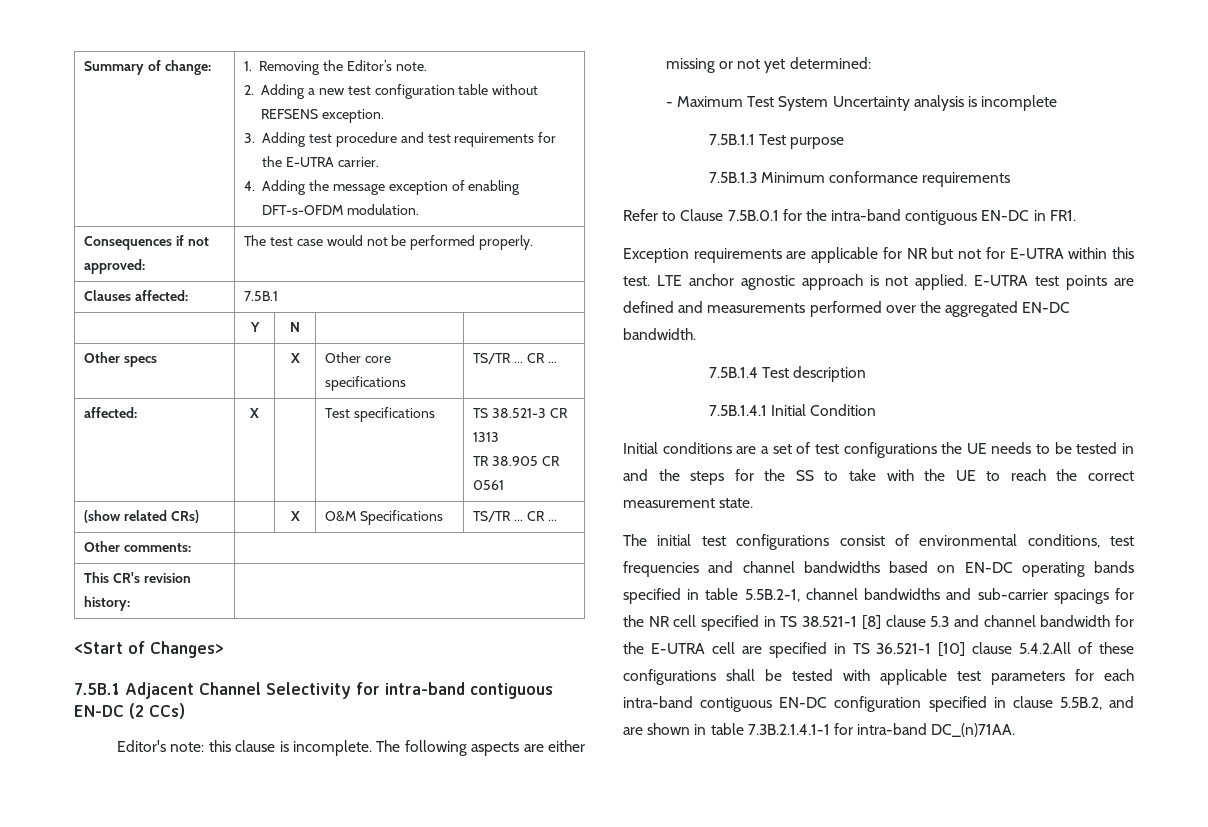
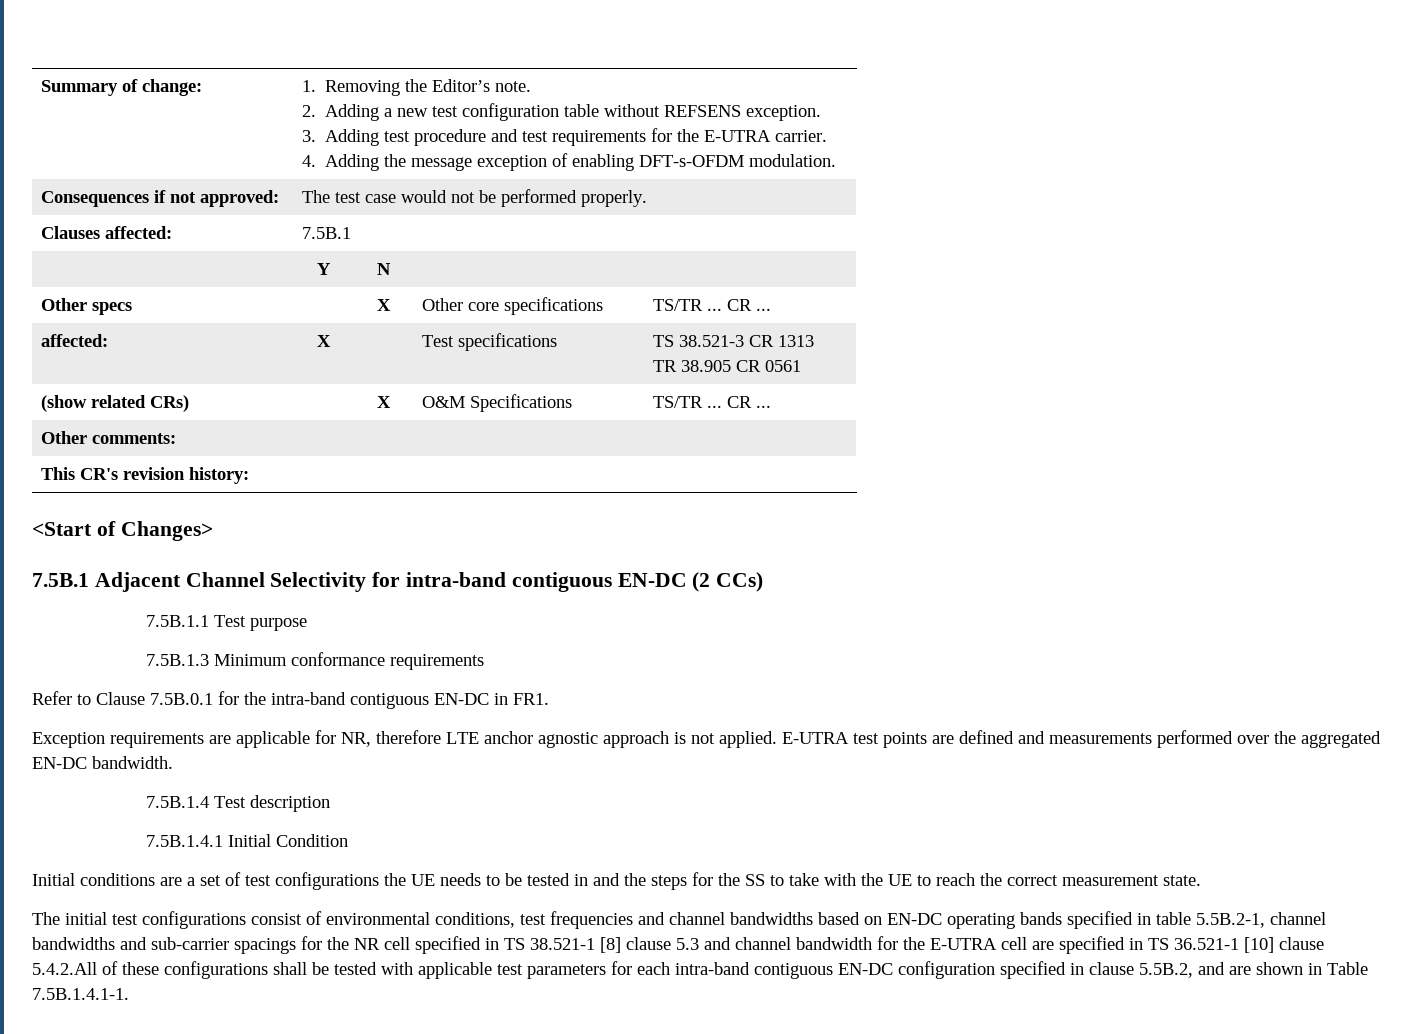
[116,740,585,756] [665,57,871,73] [665,95,1058,111] // Editor's note: this clause is incomplete. The following aspects are either missing or not yet determined: // - Maximum Test System Uncertainty analysis is incomplete -> (764, 582) none
[906,247,1134,259] [623,276,650,286] NR but not for E-UTRA within this test. -> [341,730,441,747] NR, therefore
[710,723,1016,737] table 7.3B.2.1.4.1-1 for intra-band DC_(n)71AA. -> [1327,962,1368,975] [32,988,129,1000] Table 7.5B.1.4.1-1.

